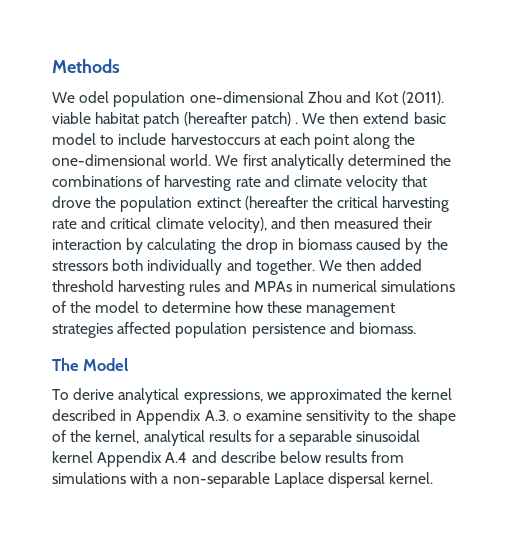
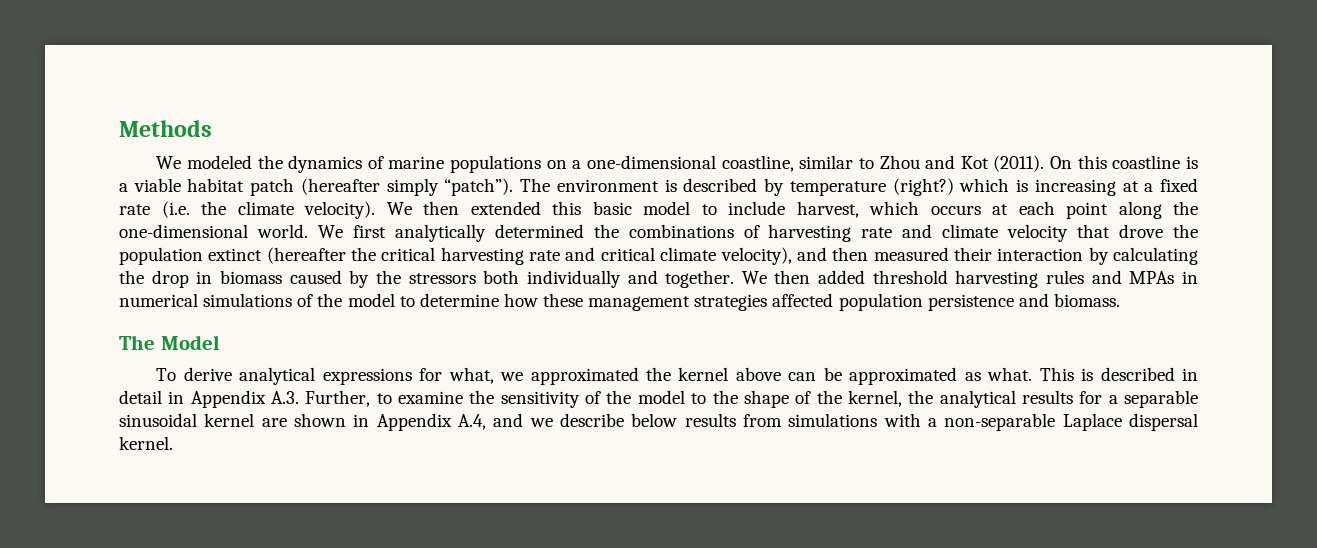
[79,91,445,107] [52,112,410,128] odel population one-dimensional Zhou and Kot (2011). viable habitat patch (hereafter patch) . We then extend -> [186,155,1198,173] [119,178,1198,196] [119,201,581,219] modeled the dynamics of marine populations on a one-dimensional coastline, similar to Zhou and Kot (2011). On this coastline is a viable habitat patch (hereafter simply “patch”). The environment is described by temperature (right?) which is increasing at a fixed rate (i.e. the climate velocity). We then extended this
[170,133,260,145] harvestoccurs -> [796,201,981,218] harvest, which occurs
[183,389,263,404] expressions, -> [322,367,494,385] expressions for what,
[52,409,371,425] described in Appendix A.3. o examine sensitivity -> [735,367,1198,385] [119,390,685,408] above can be approximated as what. This is described in detail in Appendix A.3. Further, to examine the sensitivity of the model
(140, 437) none -> [908,390,934,404] the
[97,451,217,467] Appendix A.4 and -> [261,413,553,431] are shown in Appendix A.4, and we

